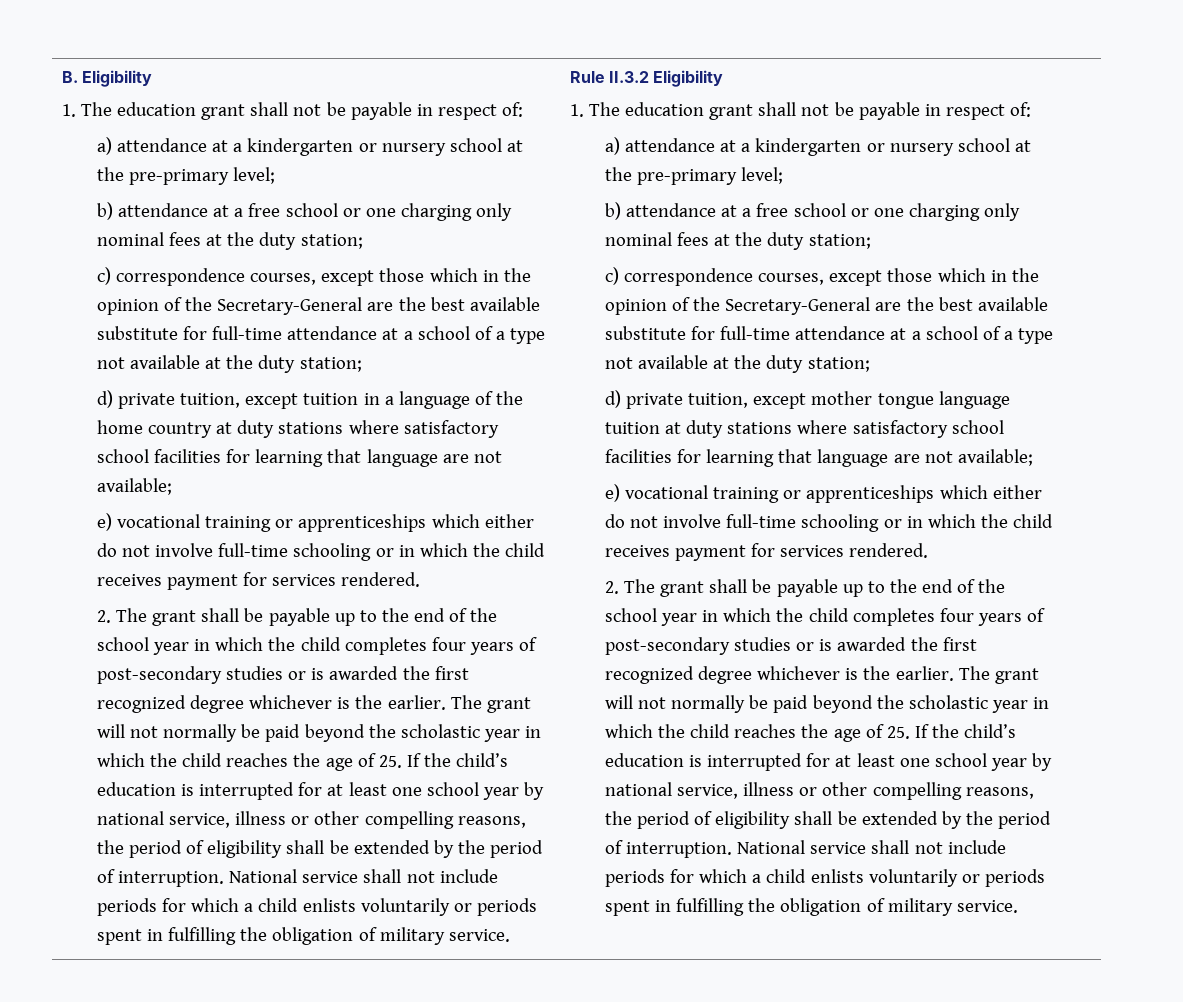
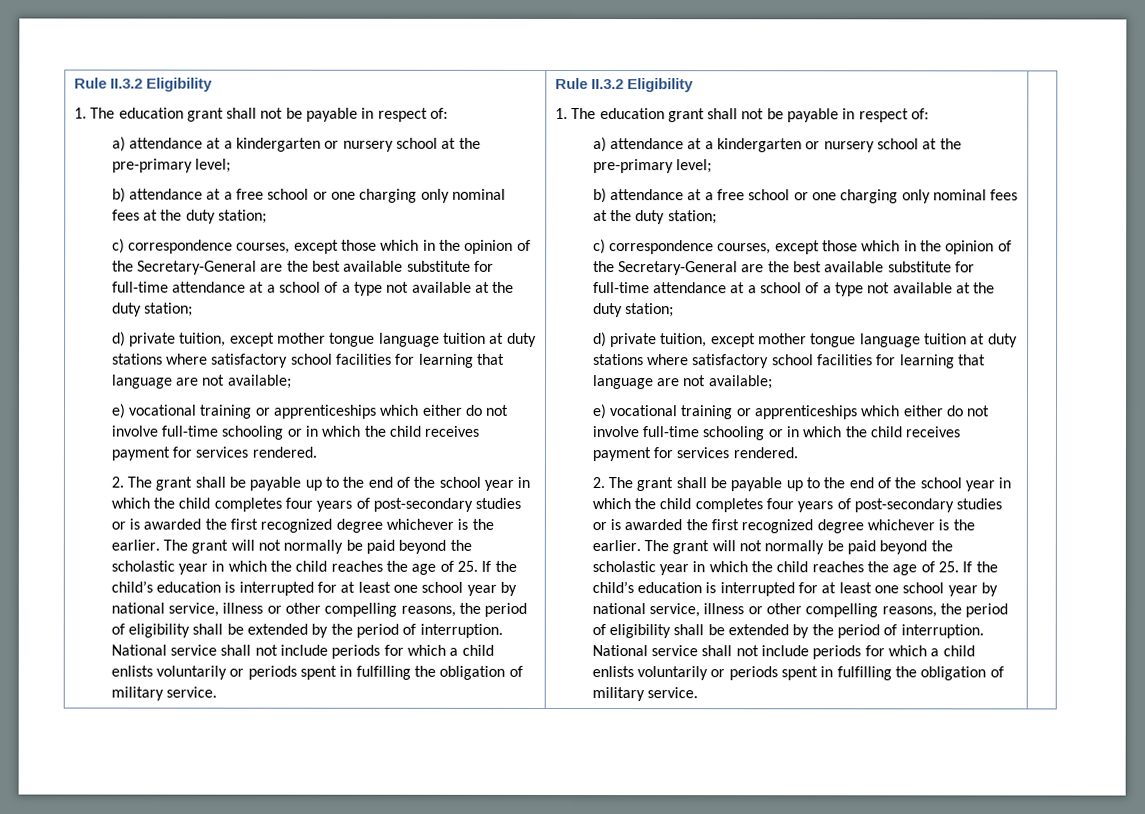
[61,71,78,83] B. -> [73,77,143,89] Rule II.3.2
[303,391,524,409] [96,420,213,438] tuition in a language of the home country -> [276,332,486,347] mother tongue language tuition

